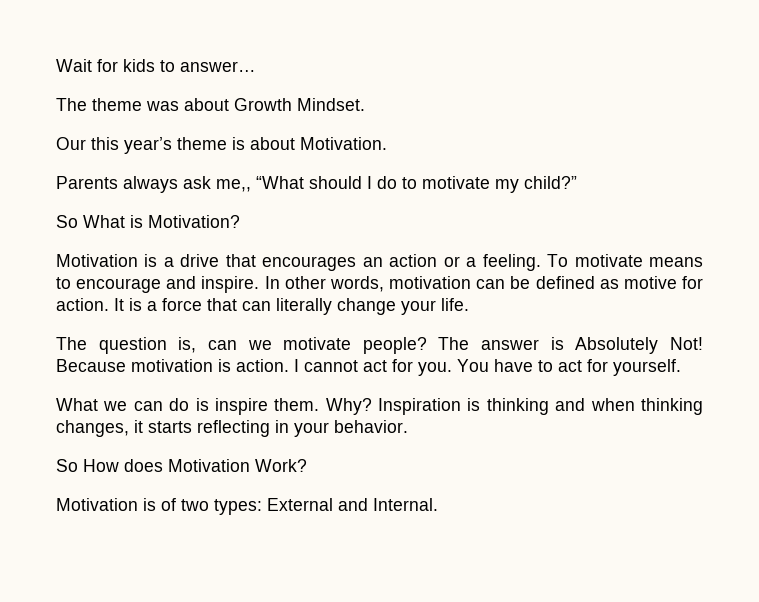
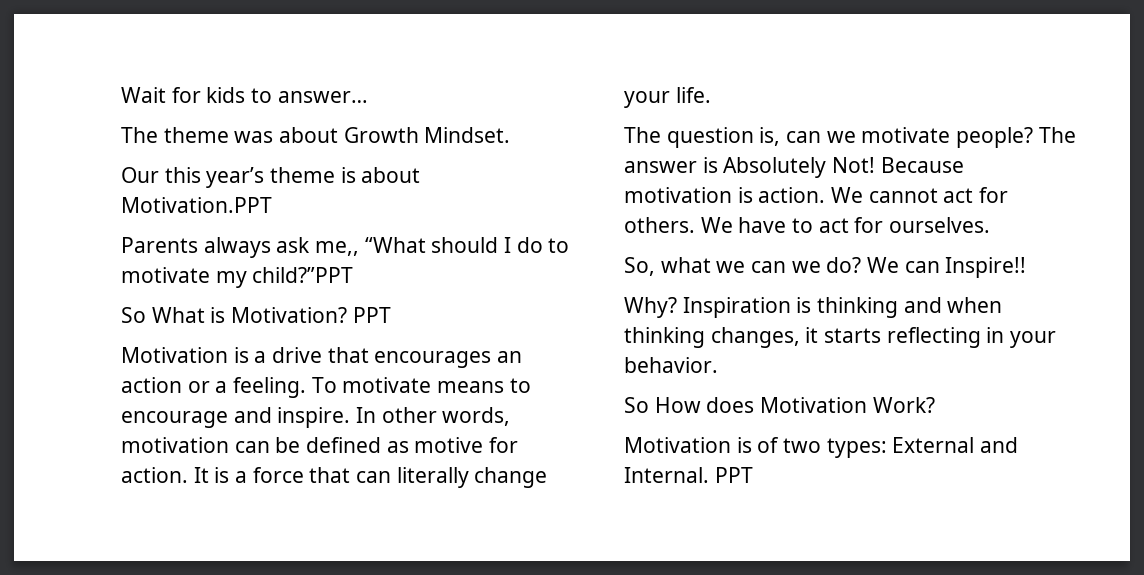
[300,137,387,150] Motivation. -> [121,197,272,213] Motivation.PPT
[524,176,577,189] child?” -> [252,267,354,283] child?”PPT
(240, 221) none -> [352,307,391,323] PPT
[294,359,299,372] I -> [831,187,864,203] We
[418,359,489,376] you. You -> [624,217,733,233] others. We
[613,359,681,376] [56,398,320,415] yourself. // What we can do is inspire them. -> [889,217,991,233] [624,257,1027,278] ourselves. // So, what we can we do? We can Inspire!! //
(438, 504) none -> [714,467,753,483] PPT

